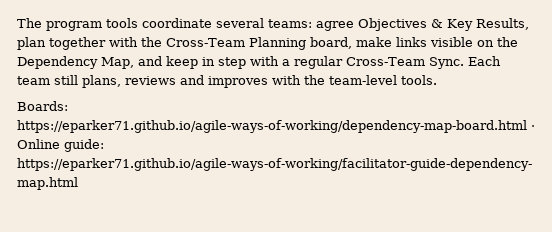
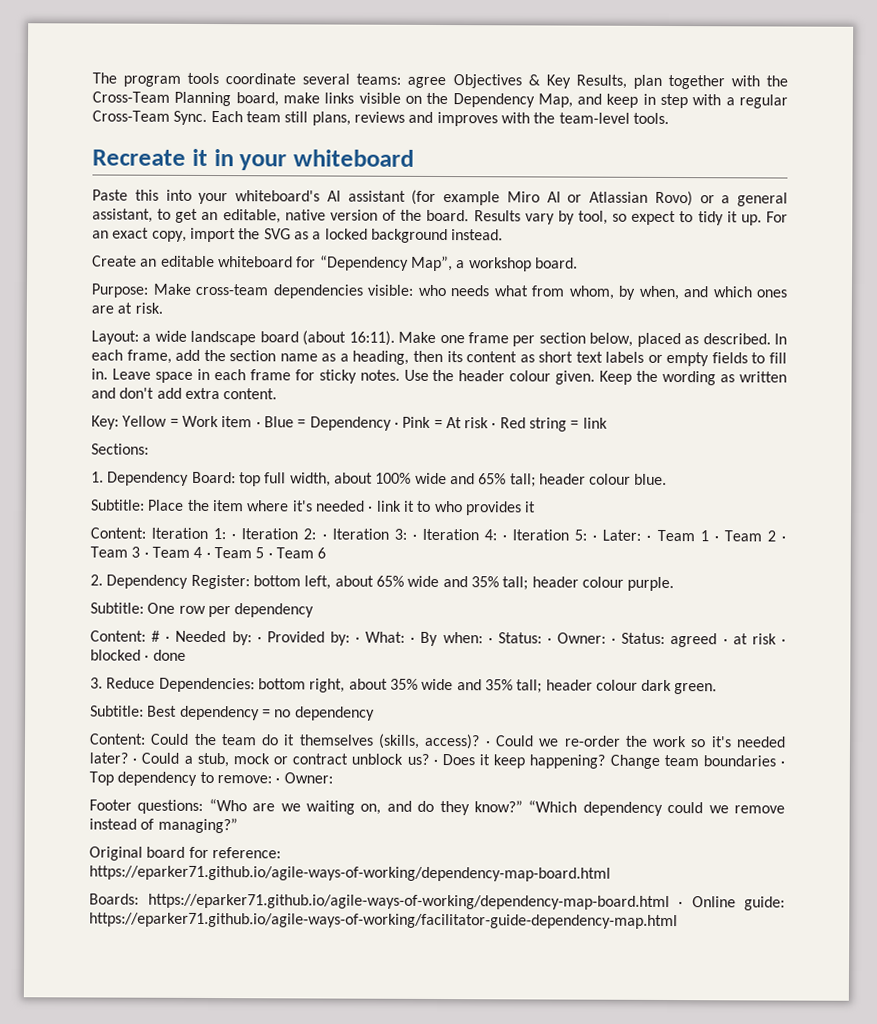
(437, 80) none -> [92,148,414,171] [92,189,788,207] [92,208,788,226] [92,227,504,244] [92,255,578,272] [91,283,787,301] [91,302,163,314] [91,330,787,348] [91,349,787,367] [91,368,788,386] [91,387,278,400] [91,415,608,432] [91,443,149,455] [91,471,668,488] [91,499,537,516] [90,527,786,542] [90,546,327,559] [90,574,675,592] [90,602,315,618] [90,630,787,648] [90,649,186,661] [90,677,718,695] [90,705,375,721] [89,733,786,750] [89,752,785,769] [89,771,333,786] [89,799,785,816] [89,817,238,834] [89,846,281,861] [89,865,611,882] // Recreate it in your whiteboard // Paste this into your whiteboard's AI assistant (for example Miro AI or Atlassian Rovo) or a general assistant, to get an editable, native version of the board. Results vary by tool, so expect to tidy it up. For an exact copy, import the SVG as a locked background instead. // Create an editable whiteboard for “Dependency Map”, a workshop board. // Purpose: Make cross-team dependencies visible: who needs what from whom, by when, and which ones are at risk. // Layout: a wide landscape board (about 16:11). Make one frame per section below, placed as described. In each frame, add the section name as a heading, then its content as short text labels or empty fields to fill in. Leave space in each frame for sticky notes. Use the header colour given. Keep the wording as written and don't add extra content. // Key: Yellow = Work item · Blue = Dependency · Pink = At risk · Red string = link // Sections: // 1. Dependency Board: top full width, about 100% wide and 65% tall; header colour blue. // Subtitle: Place the item where it's needed · link it to who provides it // Content: Iteration 1: · Iteration 2: · Iteration 3: · Iteration 4: · Iteration 5: · Later: · Team 1 · Team 2 · Team 3 · Team 4 · Team 5 · Team 6 // 2. Dependency Register: bottom left, about 65% wide and 35% tall; header colour purple. // Subtitle: One row per dependency // Content: # · Needed by: · Provided by: · What: · By when: · Status: · Owner: · Status: agreed · at risk · blocked · done // 3. Reduce Dependencies: bottom right, about 35% wide and 35% tall; header colour dark green. // Subtitle: Best dependency = no dependency // Content: Could the team do it themselves (skills, access)? · Could we re-order the work so it's needed later? · Could a stub, mock or contract unblock us? · Does it keep happening? Change team boundaries · Top dependency to remove: · Owner: // Footer questions: “Who are we waiting on, and do they know?” “Which dependency could we remove instead of managing?” // Original board for reference: https://eparker71.github.io/agile-ways-of-working/dependency-map-board.html

